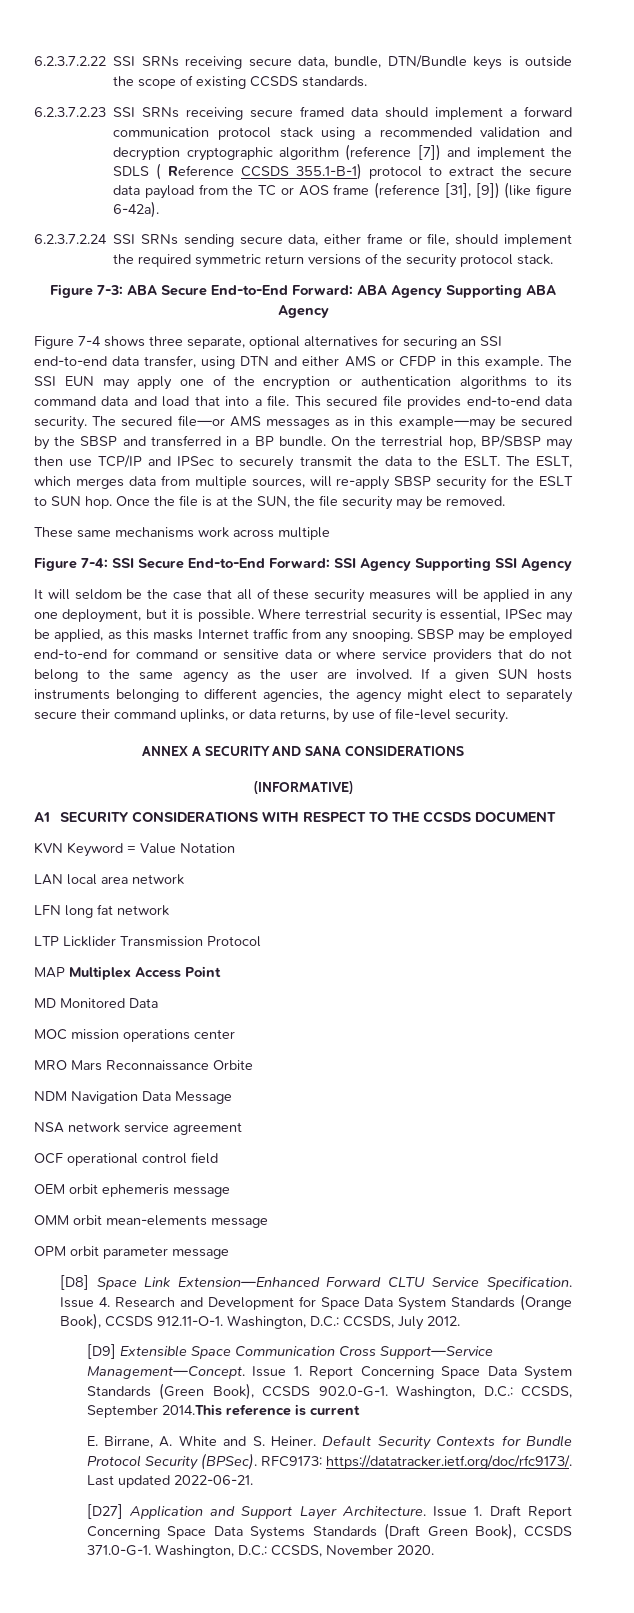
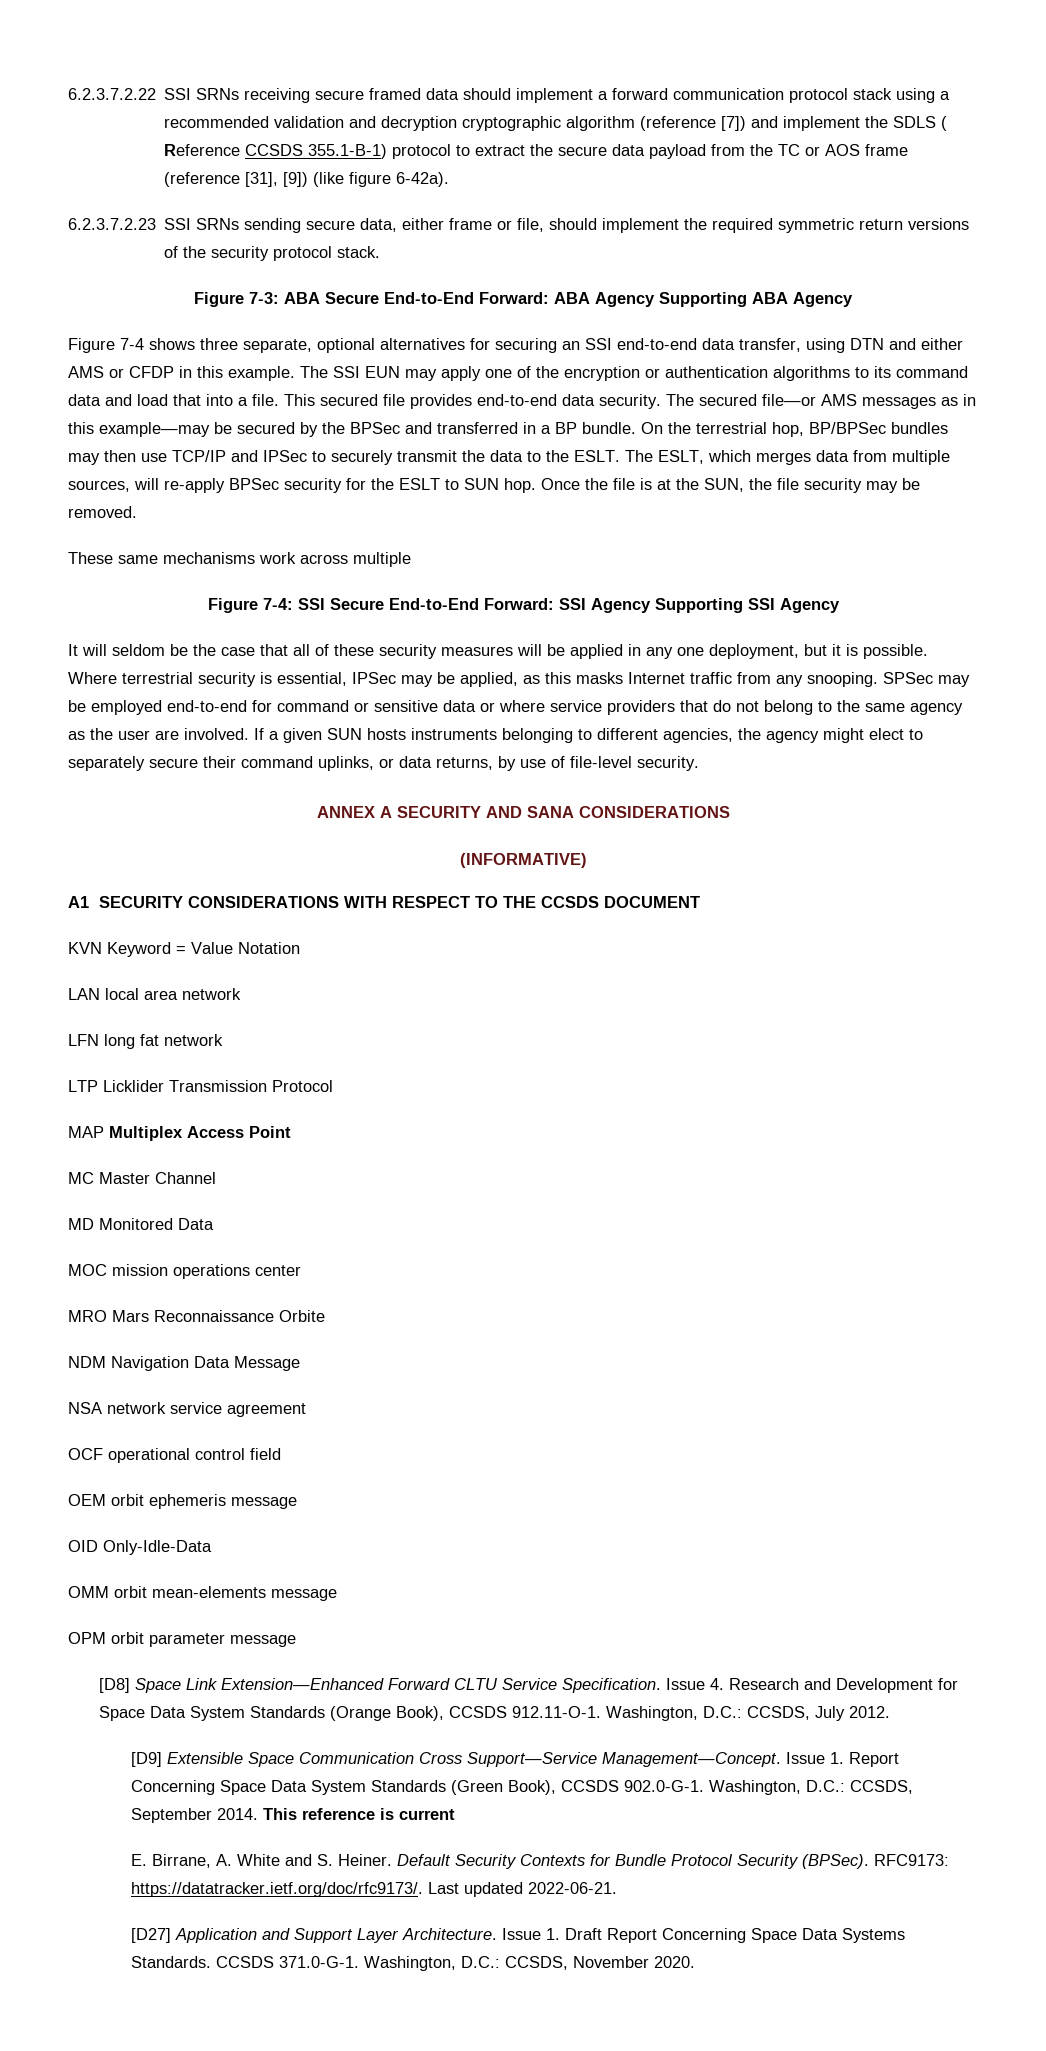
[297,55,573,70] [113,75,368,89] [34,107,294,120] data, bundle, DTN/Bundle keys is outside the scope of existing CCSDS standards. // 6.2.3.7.2.23 SSI SRNs receiving secure -> (365, 95) none
[34,234,107,244] 6.2.3.7.2.24 -> [68,218,156,230] 6.2.3.7.2.23
[80,436,118,446] SBSP -> [350,422,400,434] BPSec
[480,435,541,448] BP/SBSP -> [809,422,948,434] BP/BPSec bundles
[394,476,432,486] SBSP -> [229,478,279,490] BPSec
[417,629,455,639] SBSP -> [883,672,933,684] SPSec
(221, 971) none -> [68,1172,216,1184] // MC Master Channel
(230, 1192) none -> [68,1540,212,1555] // OID Only-Idle-Data
[161,1404,222,1416] 2014.This -> [216,1808,297,1820] 2014. This
[312,1523,517,1540] Standards (Draft Green Book), -> [130,1956,211,1968] Standards.

